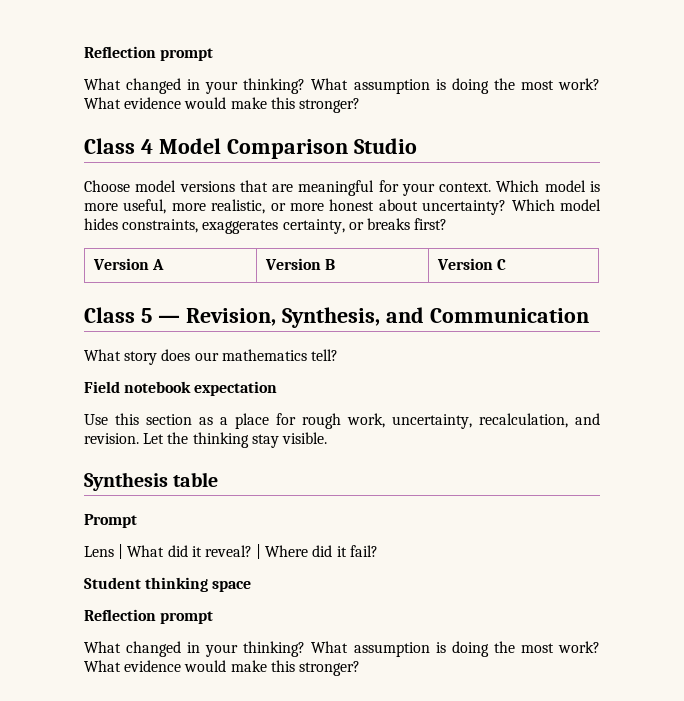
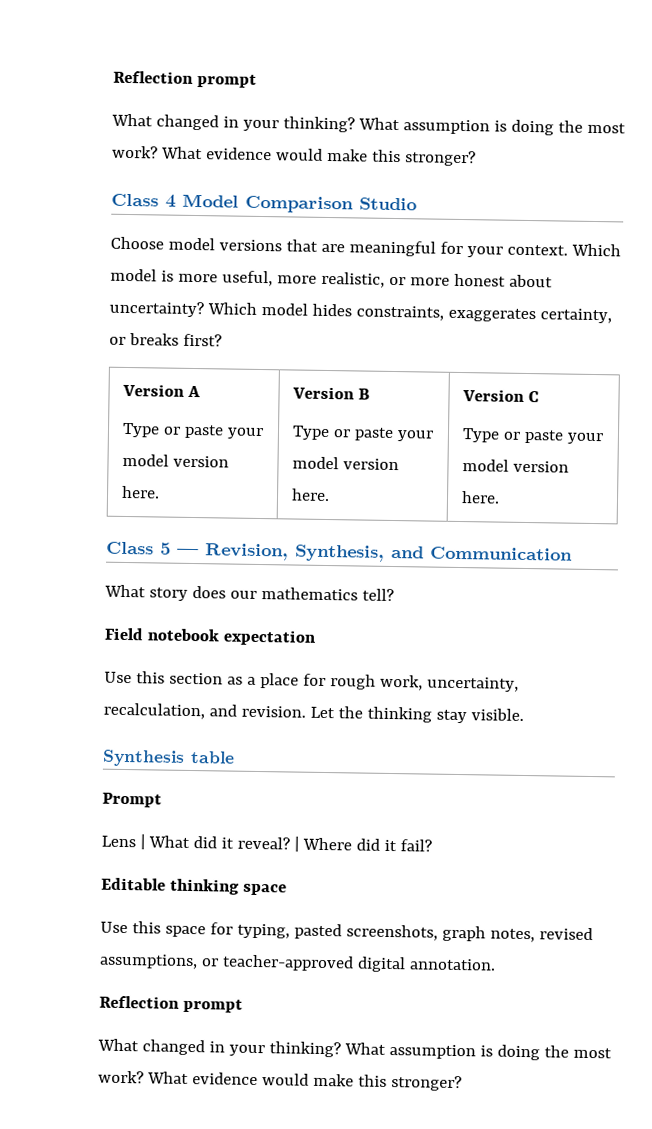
[265,258,336,270] [437,258,507,270] | Version B | Version C -> [121,422,264,440] [121,453,229,468] [120,485,160,499] [291,386,370,400] [291,425,434,442] [291,456,399,471] [290,488,330,502] [461,389,539,403] [461,428,604,445] [461,459,569,473] [460,491,500,504] // Type or paste your model version here. | Version B // Type or paste your model version here. | Version C // Type or paste your model version here.
[84,577,141,589] Student -> [101,877,166,891] Editable
(252, 586) none -> [100,921,593,943] [99,953,496,973] // Use this space for typing, pasted screenshots, graph notes, revised assumptions, or teacher-approved digital annotation.

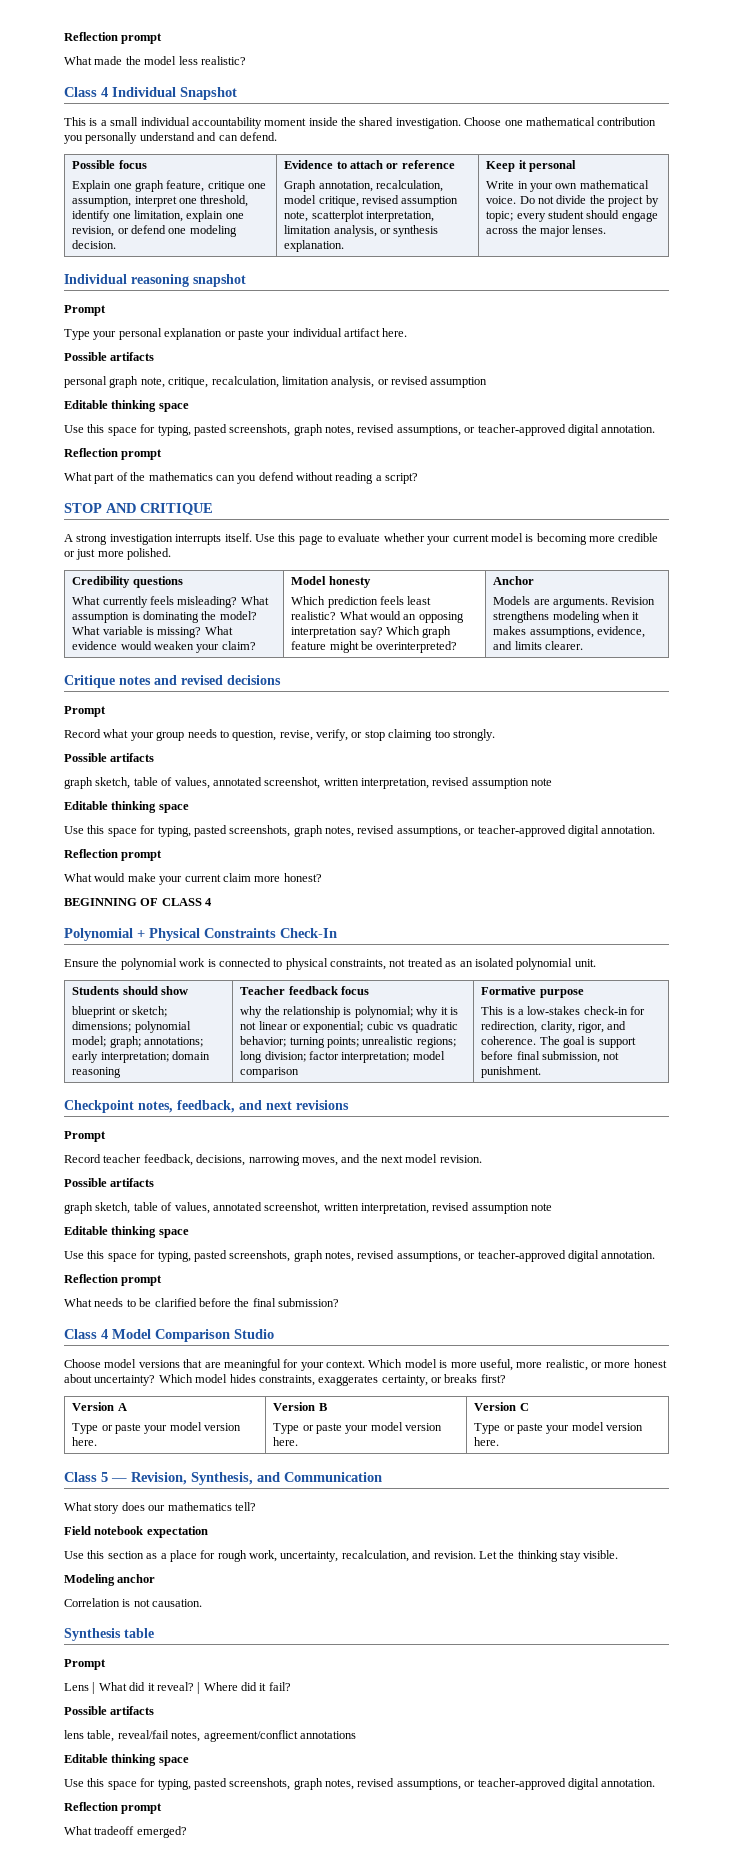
[113,70,257,88] [111,113,626,136] [112,145,476,167] Reflection prompt // What changed in your thinking? What assumption is doing the most work? What evidence would make this stronger? -> [64,32,163,44] [64,56,246,65] [64,87,237,100] [64,117,657,129] [64,132,277,144] [72,160,147,169] [72,180,267,192] [72,195,249,207] [72,210,244,222] [72,225,237,237] [72,240,117,249] [284,160,455,169] [284,180,444,192] [284,195,459,207] [284,210,435,222] [284,225,439,237] [284,240,345,252] [486,160,577,172] [486,180,649,192] [486,195,659,207] [486,210,658,222] [486,225,607,237] [64,274,246,287] [64,305,106,316] [64,328,408,340] [64,352,155,361] [64,376,488,388] [64,400,189,412] [64,424,656,436] [64,448,163,460] [64,472,419,484] [64,503,213,515] [64,533,659,545] [64,548,172,560] [72,576,183,588] [72,596,269,608] [72,611,257,623] [72,626,233,638] [72,641,256,653] [291,576,371,588] [291,596,432,608] [291,611,464,623] [291,626,452,638] [291,641,458,653] [493,576,535,585] [493,596,656,608] [493,611,640,623] [493,626,646,638] [493,641,584,650] [64,675,281,688] [64,706,106,717] [64,729,495,741] [64,753,155,762] [64,777,553,789] [64,801,189,813] [64,825,656,837] [64,849,163,861] [64,873,322,885] [64,898,213,906] [64,928,337,941] [64,958,596,970] [72,986,189,995] [72,1006,168,1018] [72,1021,191,1033] [72,1036,204,1048] [72,1051,211,1063] [72,1067,122,1078] [240,986,370,995] [240,1006,458,1018] [240,1021,458,1033] [240,1036,456,1048] [240,1051,445,1063] [240,1067,300,1078] [481,986,584,998] [481,1006,646,1015] [481,1021,627,1033] [481,1036,636,1048] [481,1051,620,1063] [481,1066,542,1078] [64,1100,349,1113] [64,1131,106,1142] [64,1154,482,1166] [64,1178,155,1187] [64,1202,553,1214] [64,1226,189,1238] [64,1250,656,1262] [64,1274,163,1286] [64,1298,339,1307] Reflection prompt // What made the model less realistic? // Class 4 Individual Snapshot // This is a small individual accountability moment inside the shared investigation. Choose one mathematical contribution you personally understand and can defend. // Possible focus // Explain one graph feature, critique one assumption, interpret one threshold, identify one limitation, explain one revision, or defend one modeling decision. | Evidence to attach or reference // Graph annotation, recalculation, model critique, revised assumption note, scatterplot interpretation, limitation analysis, or synthesis explanation. | Keep it personal // Write in your own mathematical voice. Do not divide the project by topic; every student should engage across the major lenses. // Individual reasoning snapshot // Prompt // Type your personal explanation or paste your individual artifact here. // Possible artifacts // personal graph note, critique, recalculation, limitation analysis, or revised assumption // Editable thinking space // Use this space for typing, pasted screenshots, graph notes, revised assumptions, or teacher-approved digital annotation. // Reflection prompt // What part of the mathematics can you defend without reading a script? // STOP AND CRITIQUE // A strong investigation interrupts itself. Use this page to evaluate whether your current model is becoming more credible or just more polished. // Credibility questions // What currently feels misleading? What assumption is dominating the model? What variable is missing? What evidence would weaken your claim? | Model honesty // Which prediction feels least realistic? What would an opposing interpretation say? Which graph feature might be overinterpreted? | Anchor // Models are arguments. Revision strengthens modeling when it makes assumptions, evidence, and limits clearer. // Critique notes and revised decisions // Prompt // Record what your group needs to question, revise, verify, or stop claiming too strongly. // Possible artifacts // graph sketch, table of values, annotated screenshot, written interpretation, revised assumption note // Editable thinking space // Use this space for typing, pasted screenshots, graph notes, revised assumptions, or teacher-approved digital annotation. // Reflection prompt // What would make your current claim more honest? // BEGINNING OF CLASS 4 // Polynomial + Physical Constraints Check-In // Ensure the polynomial work is connected to physical constraints, not treated as an isolated polynomial unit. // Students should show // blueprint or sketch; dimensions; polynomial model; graph; annotations; early interpretation; domain reasoning | Teacher feedback focus // why the relationship is polynomial; why it is not linear or exponential; cubic vs quadratic behavior; turning points; unrealistic regions; long division; factor interpretation; model comparison | Formative purpose // This is a low-stakes check-in for redirection, clarity, rigor, and coherence. The goal is support before final submission, not punishment. // Checkpoint notes, feedback, and next revisions // Prompt // Record teacher feedback, decisions, narrowing moves, and the next model revision. // Possible artifacts // graph sketch, table of values, annotated screenshot, written interpretation, revised assumption note // Editable thinking space // Use this space for typing, pasted screenshots, graph notes, revised assumptions, or teacher-approved digital annotation. // Reflection prompt // What needs to be clarified before the final submission?
(524, 714) none -> [64,1574,156,1586] [64,1598,203,1607] // Modeling anchor // Correlation is not causation.
(432, 845) none -> [64,1706,155,1715] [64,1730,356,1742] // Possible artifacts // lens table, reveal/fail notes, agreement/conflict annotations
[141,1039,612,1061] [98,1070,462,1092] changed in your thinking? What assumption is doing the most work? What evidence would make this stronger? -> [94,1826,187,1838] tradeoff emerged?

